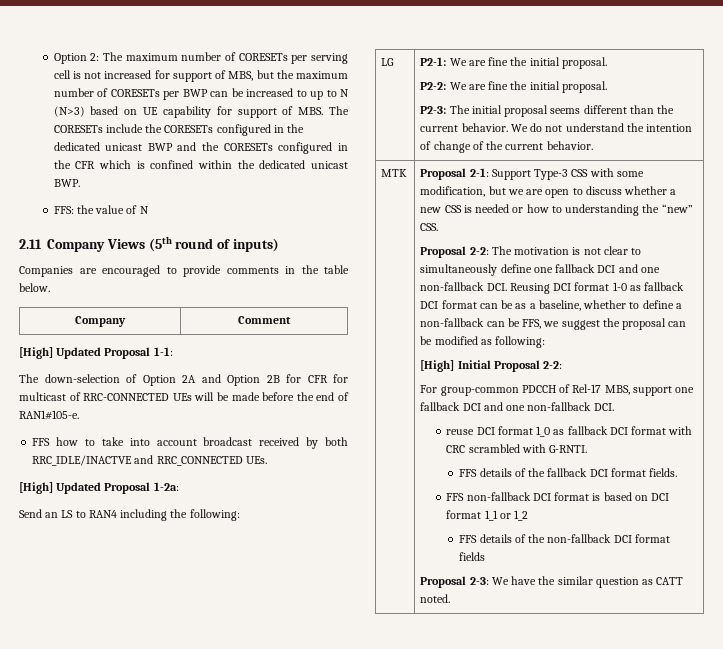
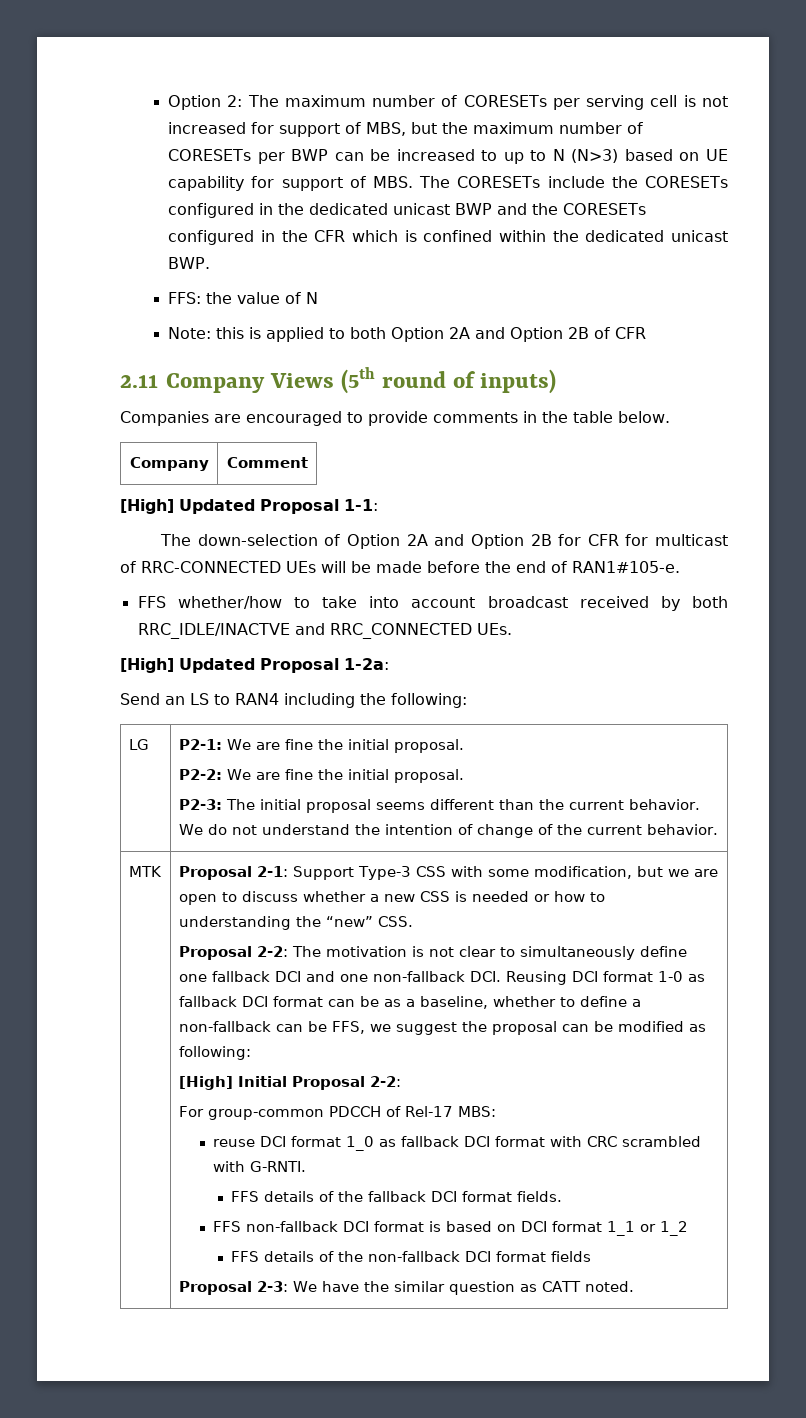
(149, 210) none -> [168,327,647,342] // Note: this is applied to both Option 2A and Option 2B of CFR
[56,437,79,446] how -> [177,596,282,609] whether/how
[604,385,695,396] [420,402,614,411] MBS, support one fallback DCI and one non-fallback DCI. -> [457,1106,496,1117] MBS:

